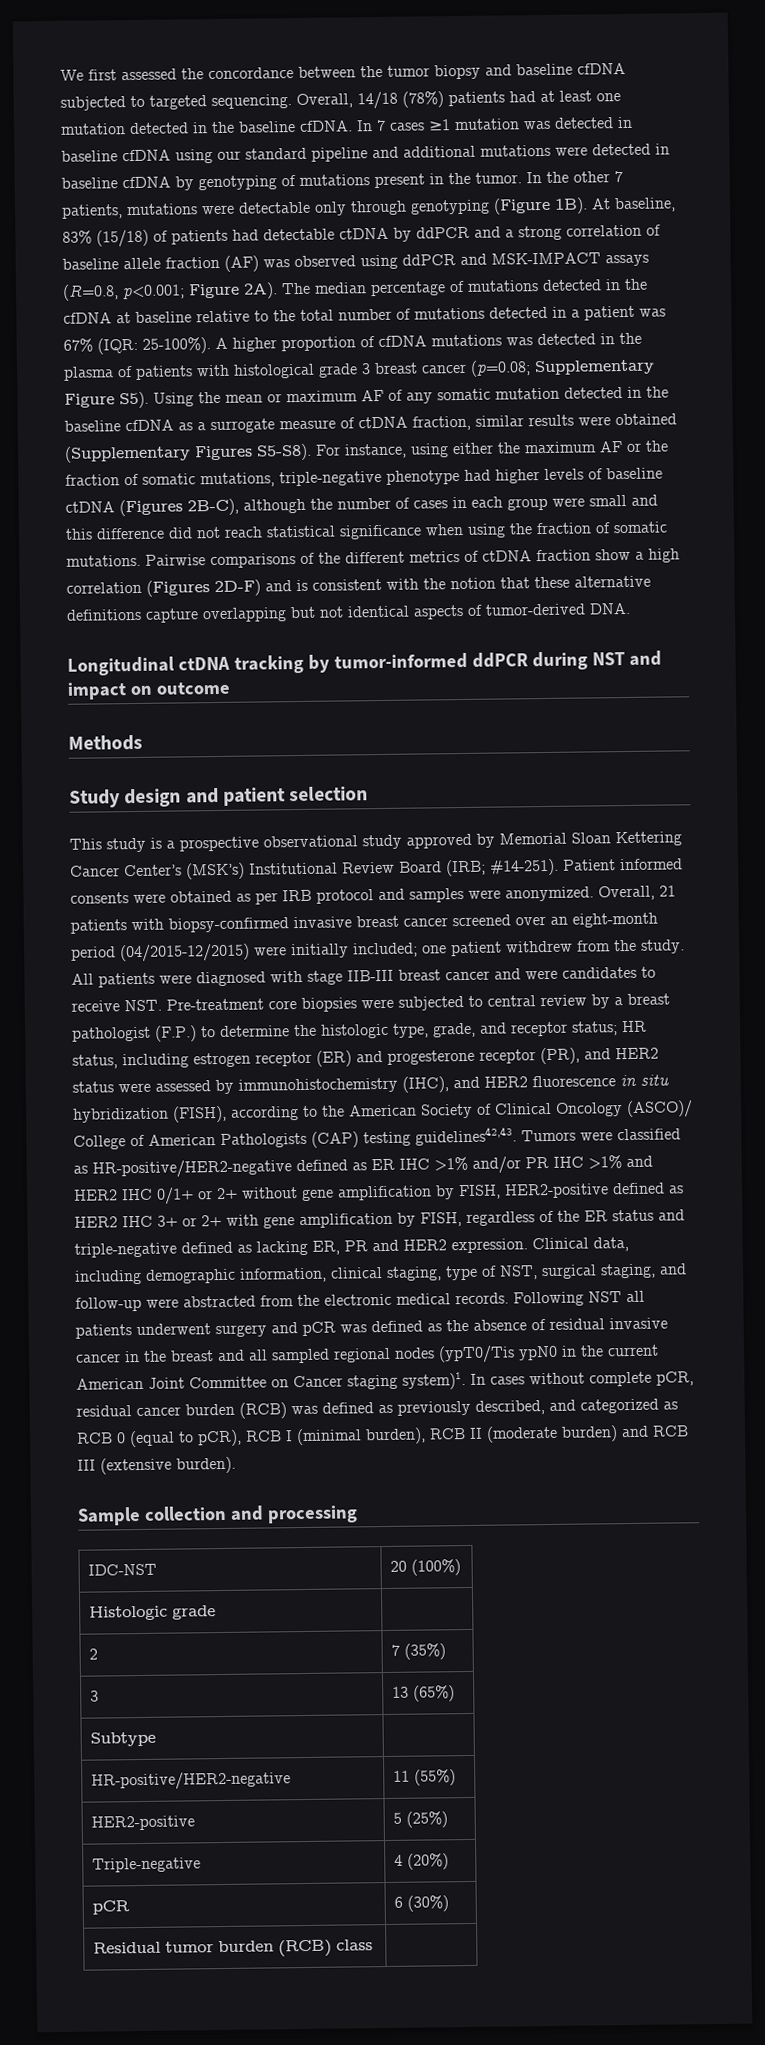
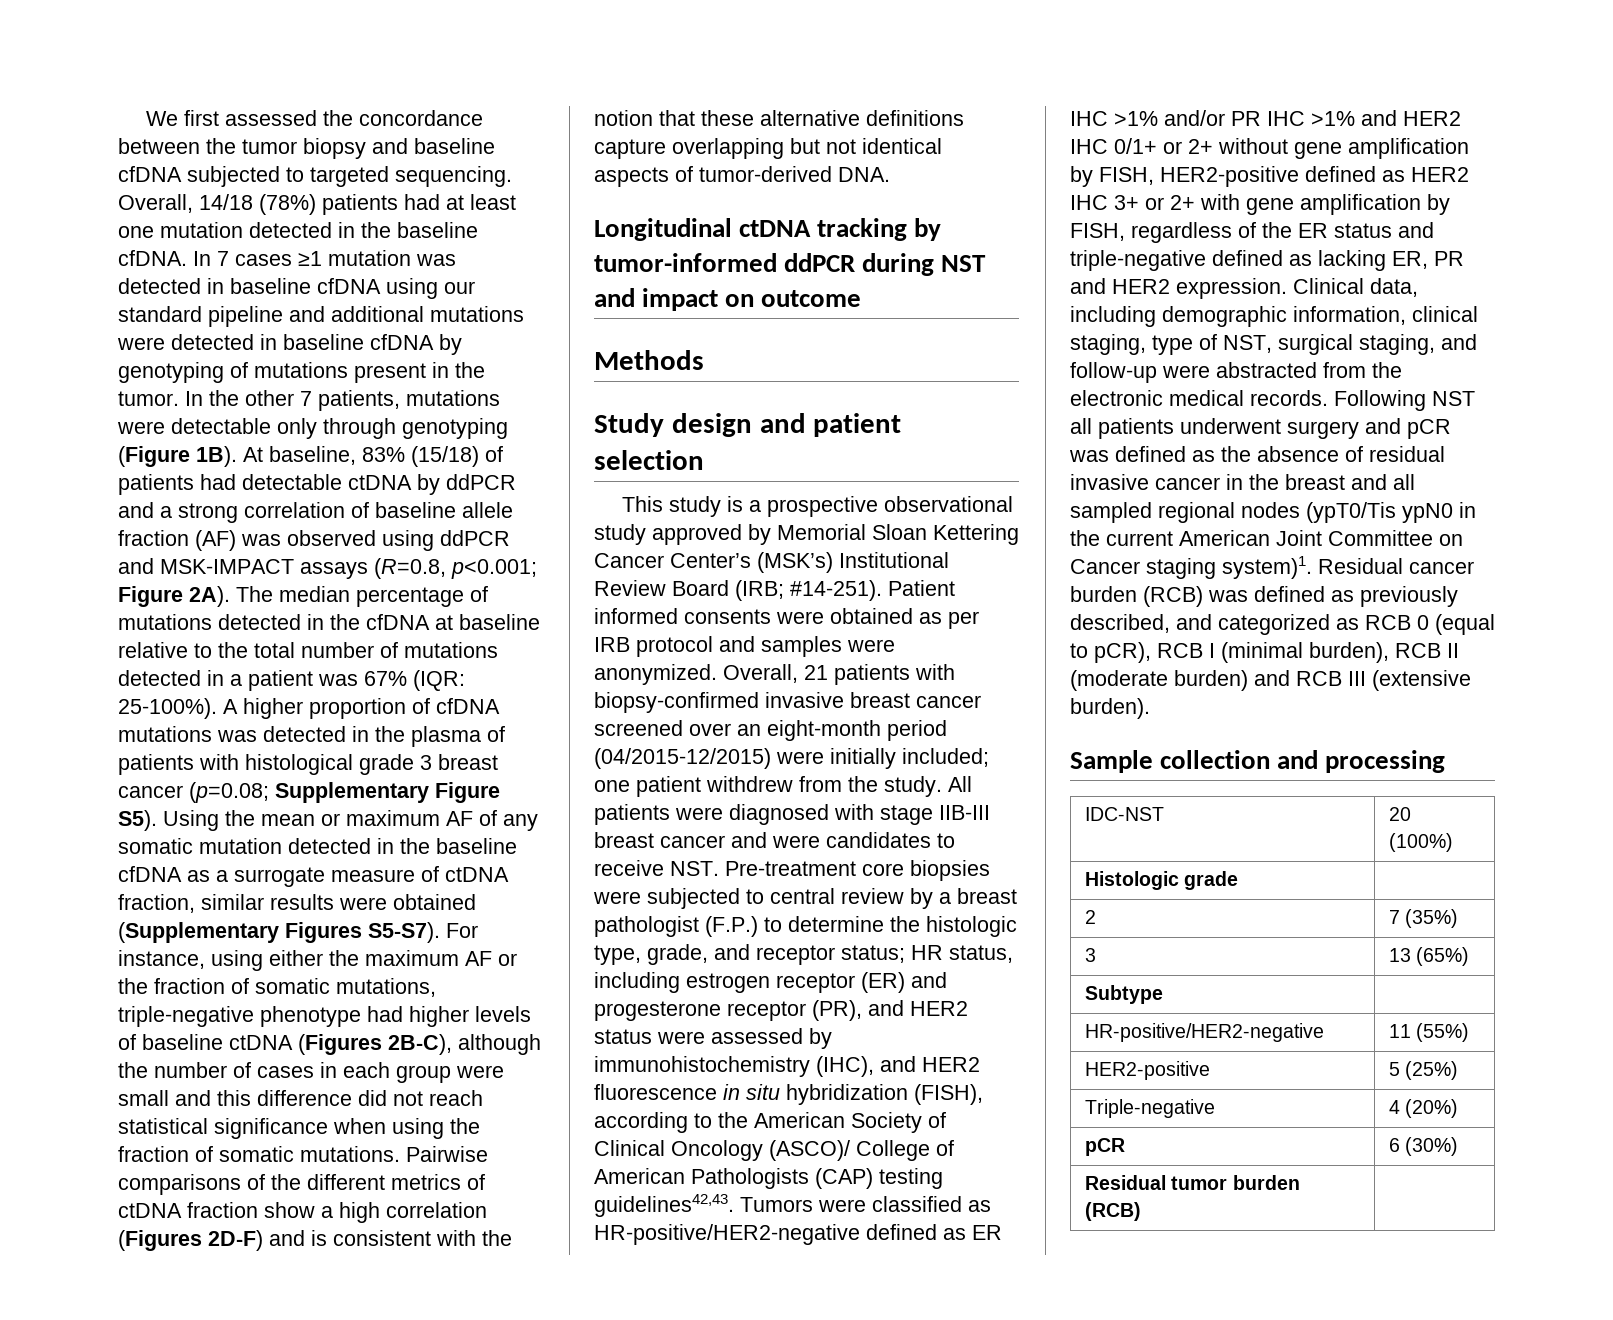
[256,443,312,461] S5-S8). -> [368,922,440,943] S5-S7).
[470,1371,694,1387] [76,1405,132,1417] In cases without complete pCR, residual -> [1318,558,1403,574] Residual
[335,1939,373,1951] class -> (1142, 1211) none

